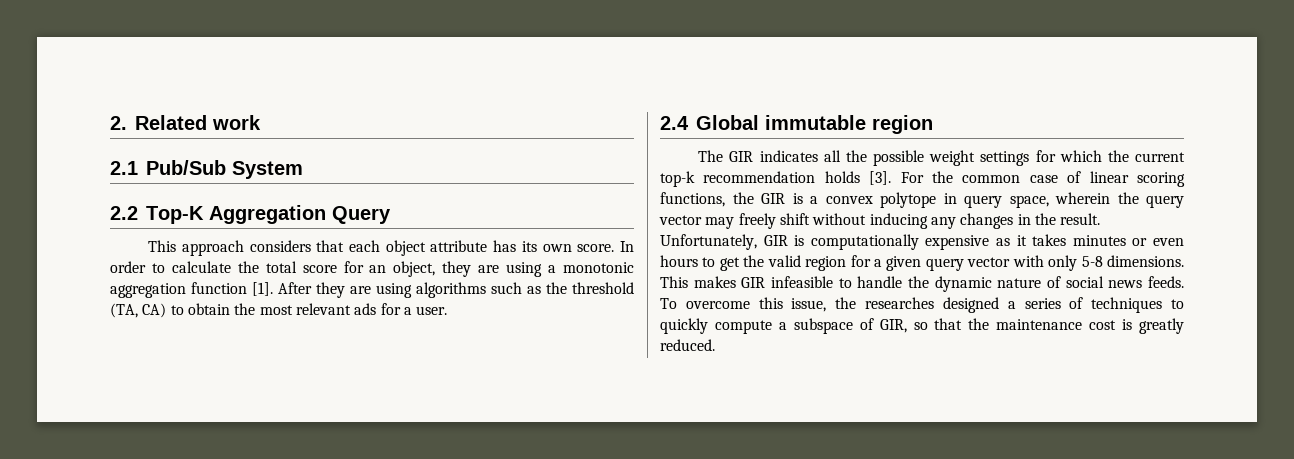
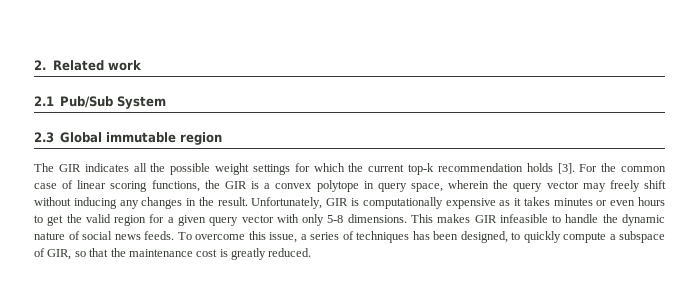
[110,205,391,224] [148,240,634,256] [110,261,634,277] [110,282,634,298] [110,303,448,318] [660,116,689,130] 2.2 Top-K Aggregation Query // This approach considers that each object attribute has its own score. In order to calculate the total score for an object, they are using a monotonic aggregation function [1]. After they are using algorithms such as the threshold (TA, CA) to obtain the most relevant ads for a user. // 2.4 -> [34,132,54,143] 2.3
[835,297,999,313] the researches designed -> (297, 237) none
(1163, 305) none -> [412,231,508,243] has been designed,

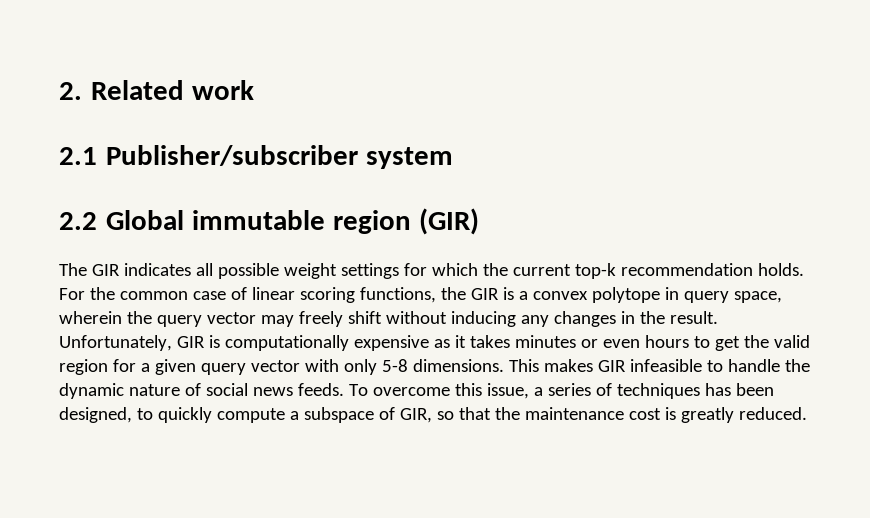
[60,96,167,109] [34,132,54,143] Pub/Sub System // 2.3 -> [106,145,454,169] [59,212,97,230] Publisher/subscriber system // 2.2
(223, 138) none -> [418,208,479,235] (GIR)
[150,163,166,172] the -> (213, 269) none
[526,163,575,174] holds [3]. -> [757,263,804,276] holds.

